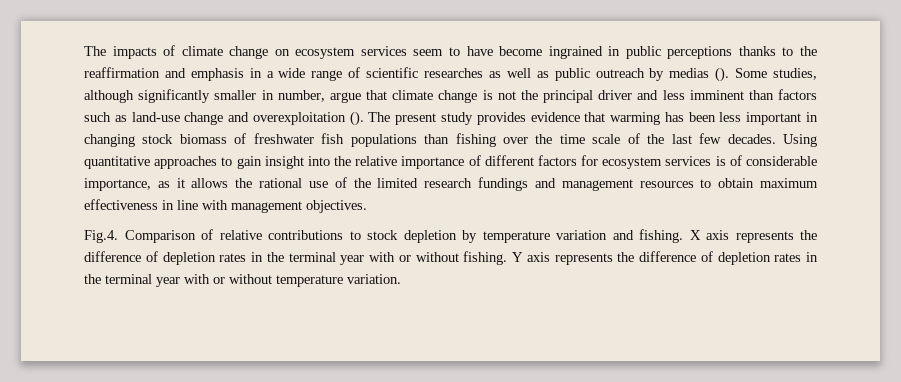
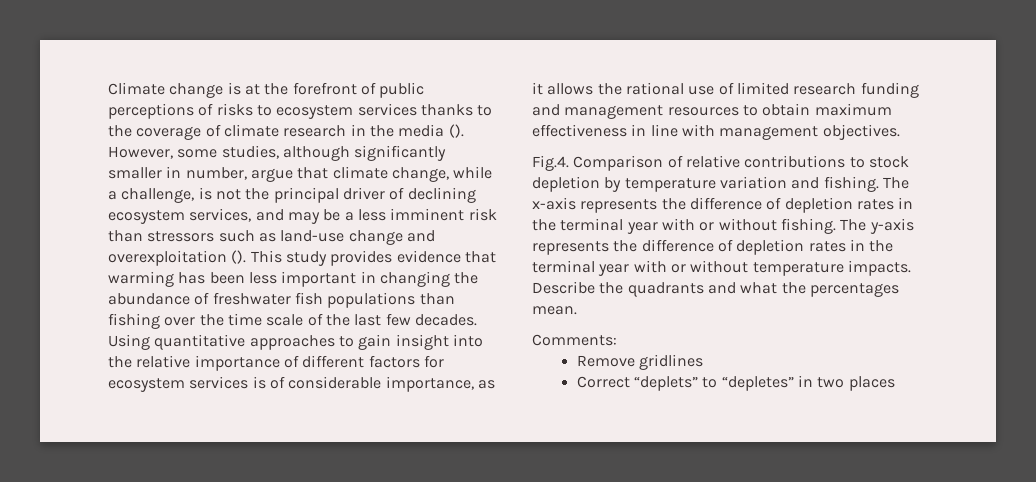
[84,45,817,59] [84,67,768,82] The impacts of climate change on ecosystem services seem to have become ingrained in public perceptions thanks to the reaffirmation and emphasis in a wide range of scientific researches as well as public outreach by medias (). Some -> [108,82,425,98] [108,103,493,119] [108,124,464,140] [108,146,218,159] Climate change is at the forefront of public perceptions of risks to ecosystem services thanks to the coverage of climate research in the media (). However, some
[438,90,478,103] change -> [391,166,493,182] [108,188,195,203] change, while a challenge,
[637,89,817,100] and less imminent than factors -> [389,187,476,203] [108,208,497,224] [108,230,215,242] of declining ecosystem services, and may be a less imminent risk than stressors
[368,112,437,125] The present -> [250,250,282,263] This
[142,134,227,144] stock biomass -> [454,272,479,284] [108,293,190,305] the abundance
[353,178,371,188] the -> (734, 88) none
[478,177,529,191] fundings -> [860,82,919,98] funding
[689,230,729,240] X axis -> [882,177,909,189] [532,197,576,210] The x-axis
[512,252,550,262] Y axis -> [840,218,914,234] The y-axis
[347,274,401,284] variation. -> [847,260,911,276] [532,281,899,297] [532,306,577,315] [532,334,617,346] [576,354,704,370] [576,375,895,391] impacts. Describe the quadrants and what the percentages mean. // Comments: // Remove gridlines // Correct “deplets” to “depletes” in two places

